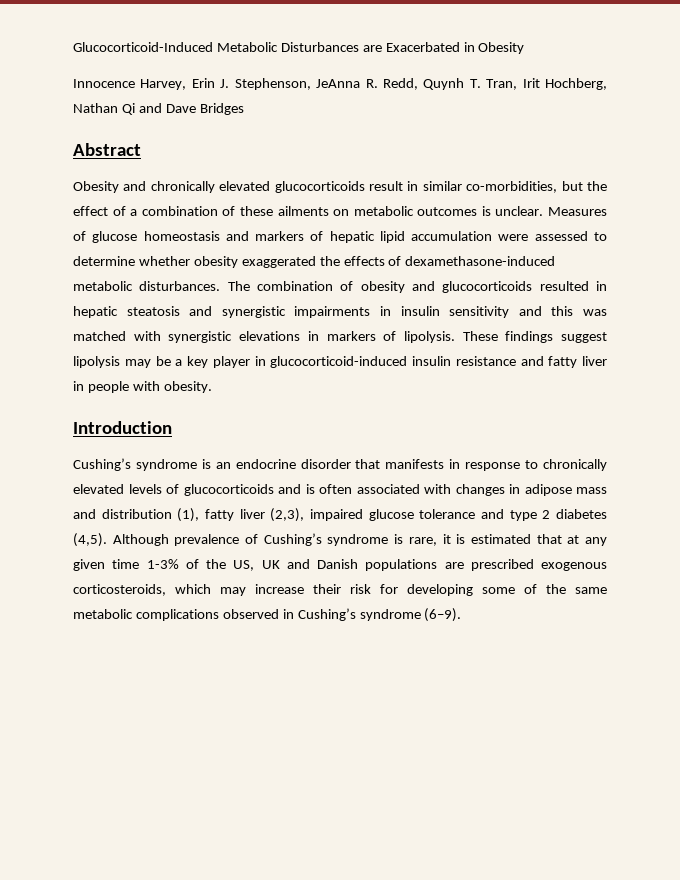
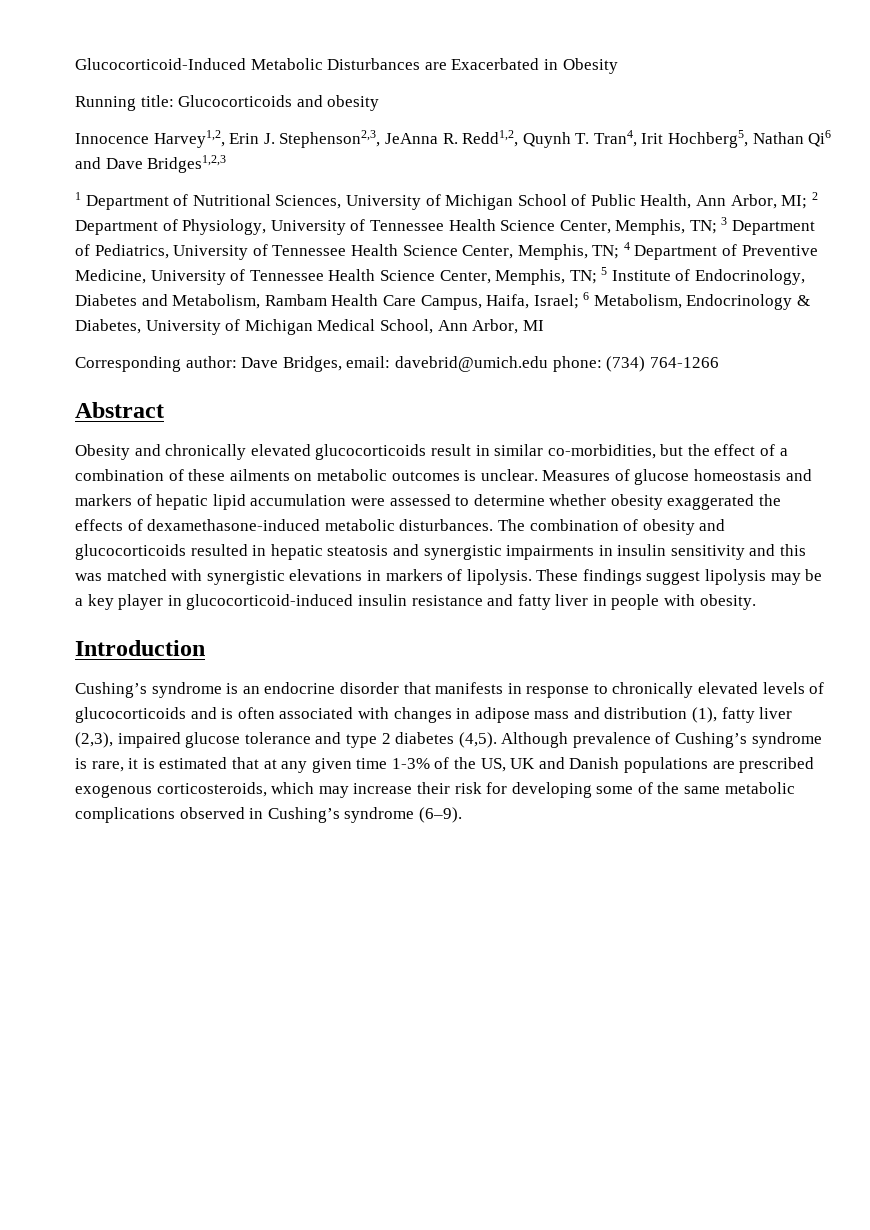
(525, 48) none -> [75,95,380,111] // Running title: Glucocorticoids and obesity
[140,79,187,90] Harvey, -> [153,130,225,148] Harvey1,2,
[234,78,311,90] Stephenson, -> [279,130,381,148] Stephenson2,3,
[382,78,418,90] Redd, -> [462,130,519,147] Redd1,2,
[486,78,608,90] [73,103,244,115] Tran, Irit Hochberg, Nathan Qi and Dave Bridges -> [593,130,832,148] [75,155,227,173] [75,192,818,210] [75,217,816,235] [75,242,818,260] [75,267,806,285] [75,292,811,310] [75,319,544,335] [75,356,719,372] Tran4, Irit Hochberg5, Nathan Qi6 and Dave Bridges1,2,3 // 1 Department of Nutritional Sciences, University of Michigan School of Public Health, Ann Arbor, MI; 2 Department of Physiology, University of Tennessee Health Science Center, Memphis, TN; 3 Department of Pediatrics, University of Tennessee Health Science Center, Memphis, TN; 4 Department of Preventive Medicine, University of Tennessee Health Science Center, Memphis, TN; 5 Institute of Endocrinology, Diabetes and Metabolism, Rambam Health Care Campus, Haifa, Israel; 6 Metabolism, Endocrinology & Diabetes, University of Michigan Medical School, Ann Arbor, MI // Corresponding author: Dave Bridges, email: davebrid@umich.edu phone: (734) 764-1266

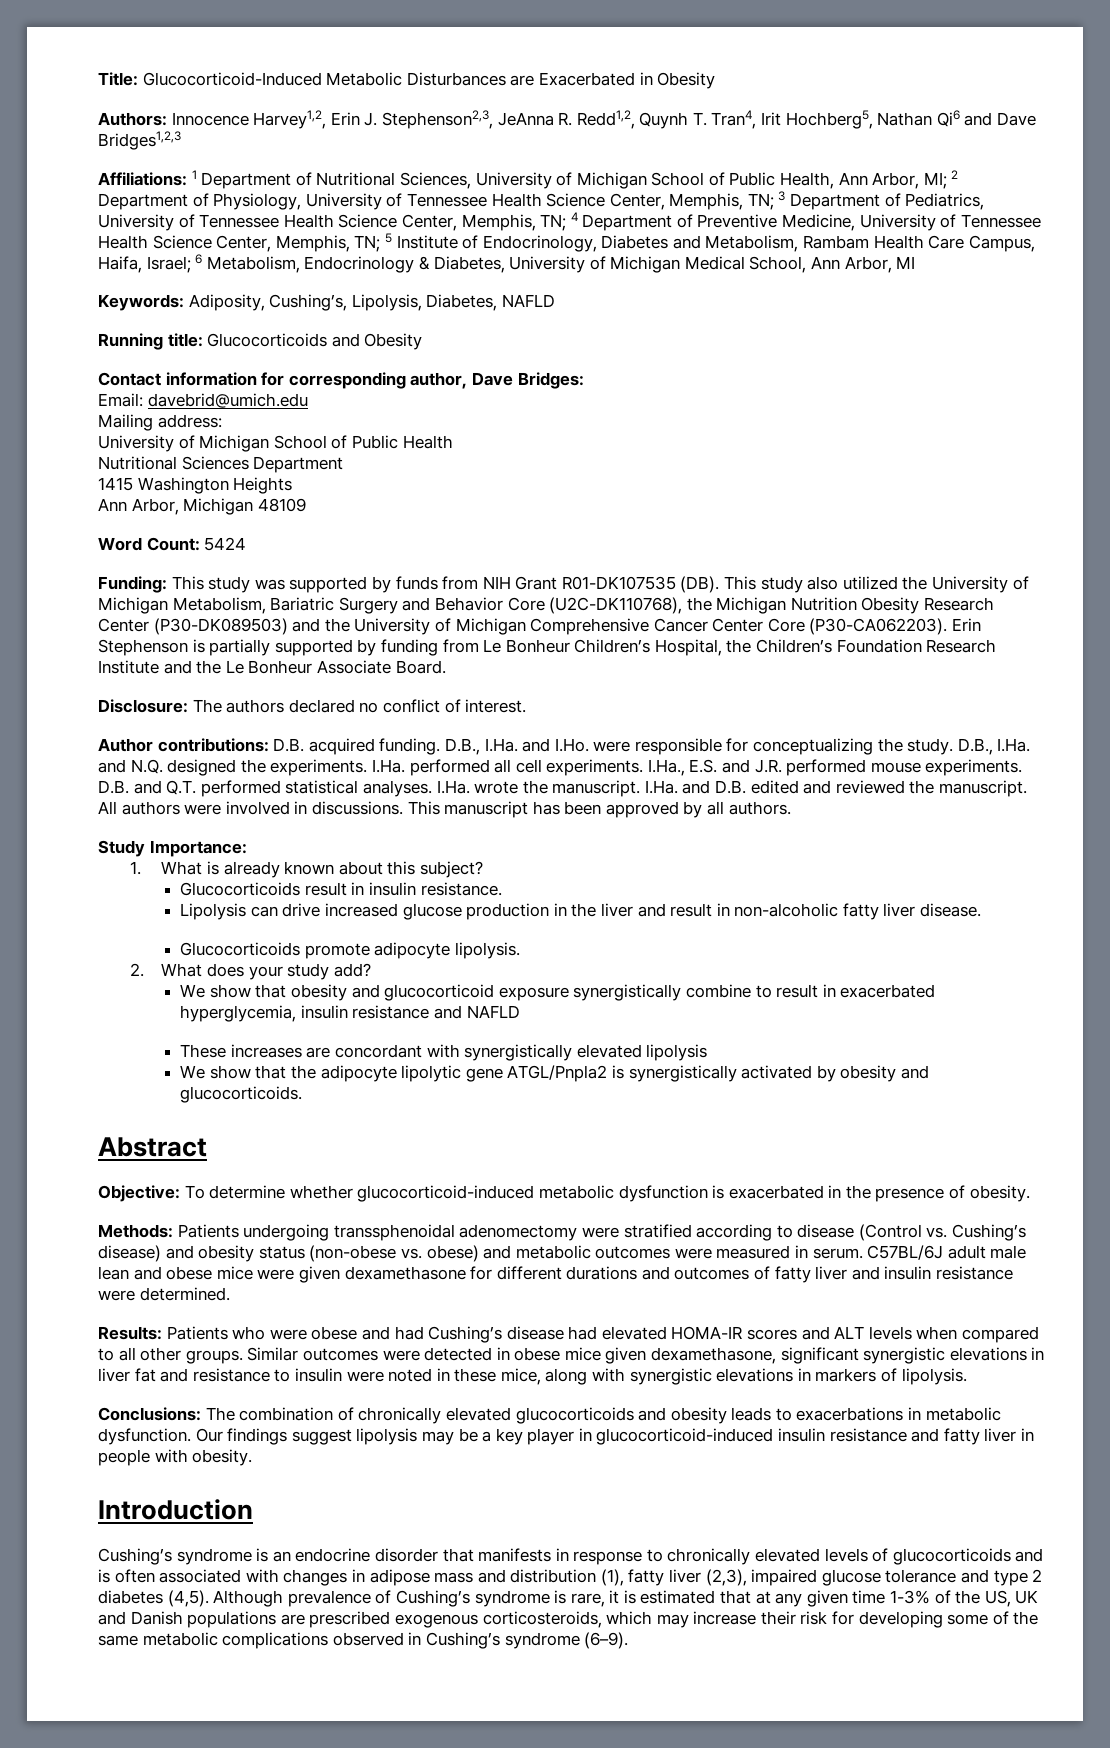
(75, 64) none -> [98,72,138,86] Title:
[75,95,380,111] Running title: Glucocorticoids and obesity // -> [98,112,167,126] Authors:
(227, 164) none -> [98,172,187,186] Affiliations:
[75,356,719,372] [75,402,164,418] [75,444,788,460] [75,469,812,485] [75,494,782,510] [75,519,726,535] [75,544,807,560] [75,569,167,581] Corresponding author: Dave Bridges, email: davebrid@umich.edu phone: (734) 764-1266 // Abstract // Obesity and chronically elevated glucocorticoids result in similar co-morbidities, but the effect of a combination of these ailments on metabolic outcomes is unclear. Measures of glucose homeostasis and markers of hepatic lipid accumulation were assessed to determine whether obesity exaggerated the effects of dexamethasone-induced metabolic disturbances. The combination of obesity and glucocorticoids resulted in hepatic steatosis and synergistic impairments in insulin sensitivity and this was matched -> [98,294,555,311] [98,333,423,350] [98,372,584,389] [98,393,308,408] [98,414,222,431] [98,435,453,452] [98,456,344,473] [98,477,293,494] [98,498,306,515] [98,537,247,551] [98,576,1029,593] [98,597,995,614] [98,618,982,635] [98,639,997,656] [98,660,446,674] [98,699,527,713] [98,738,1031,755] [98,759,1023,776] [98,780,1028,797] [98,801,791,818] [98,840,247,857] [129,861,484,878] [180,882,502,896] [180,903,982,920] [180,942,520,959] [129,963,371,980] [180,984,936,1001] [180,1005,520,1022] [180,1044,708,1061] [180,1065,929,1082] [180,1086,303,1103] [98,1137,207,1157] [98,1185,1030,1202] [98,1224,1027,1241] [98,1245,1027,1262] [98,1266,1014,1283] [98,1287,230,1301] [98,1326,1040,1343] [98,1347,1045,1364] [98,1368,588,1385] Keywords: Adiposity, Cushing’s, Lipolysis, Diabetes, NAFLD // Running title: Glucocorticoids and Obesity // Contact information for corresponding author, Dave Bridges: // Email: davebrid@umich.edu // Mailing address: // University of Michigan School of Public Health // Nutritional Sciences Department // 1415 Washington Heights // Ann Arbor, Michigan 48109 // Word Count: 5424 // Funding: This study was supported by funds from NIH Grant R01-DK107535 (DB). This study also utilized the University of Michigan Metabolism, Bariatric Surgery and Behavior Core (U2C-DK110768), the Michigan Nutrition Obesity Research Center (P30-DK089503) and the University of Michigan Comprehensive Cancer Center Core (P30-CA062203). Erin Stephenson is partially supported by funding from Le Bonheur Children’s Hospital, the Children’s Foundation Research Institute and the Le Bonheur Associate Board. // Disclosure: The authors declared no conflict of interest. // Author contributions: D.B. acquired funding. D.B., I.Ha. and I.Ho. were responsible for conceptualizing the study. D.B., I.Ha. and N.Q. designed the experiments. I.Ha. performed all cell experiments. I.Ha., E.S. and J.R. performed mouse experiments. D.B. and Q.T. performed statistical analyses. I.Ha. wrote the manuscript. I.Ha. and D.B. edited and reviewed the manuscript. All authors were involved in discussions. This manuscript has been approved by all authors. // Study Importance: // 1. What is already known about this subject? // Glucocorticoids result in insulin resistance. // Lipolysis can drive increased glucose production in the liver and result in non-alcoholic fatty liver disease. // Glucocorticoids promote adipocyte lipolysis. // 2. What does your study add? // We show that obesity and glucocorticoid exposure synergistically combine to result in exacerbated hyperglycemia, insulin resistance and NAFLD // These increases are concordant with synergistically elevated lipolysis // We show that the adipocyte lipolytic gene ATGL/Pnpla2 is synergistically activated by obesity and glucocorticoids. // Abstract // Objective: To determine whether glucocorticoid-induced metabolic dysfunction is exacerbated in the presence of obesity. // Methods: Patients undergoing transsphenoidal adenomectomy were stratified according to disease (Control vs. Cushing’s disease) and obesity status (non-obese vs. obese) and metabolic outcomes were measured in serum. C57BL/6J adult male lean and obese mice were given dexamethasone for different durations and outcomes of fatty liver and insulin resistance were determined. // Results: Patients who were obese and had Cushing’s disease had elevated HOMA-IR scores and ALT levels when compared to all other groups. Similar outcomes were detected in obese mice given dexamethasone, significant synergistic elevations in liver fat and resistance to insulin were noted in these mice, along
[536,569,579,581] These -> [98,1407,1001,1424] [98,1428,223,1445] // Conclusions: The combination of chronically elevated glucocorticoids and obesity leads to exacerbations in metabolic dysfunction. Our

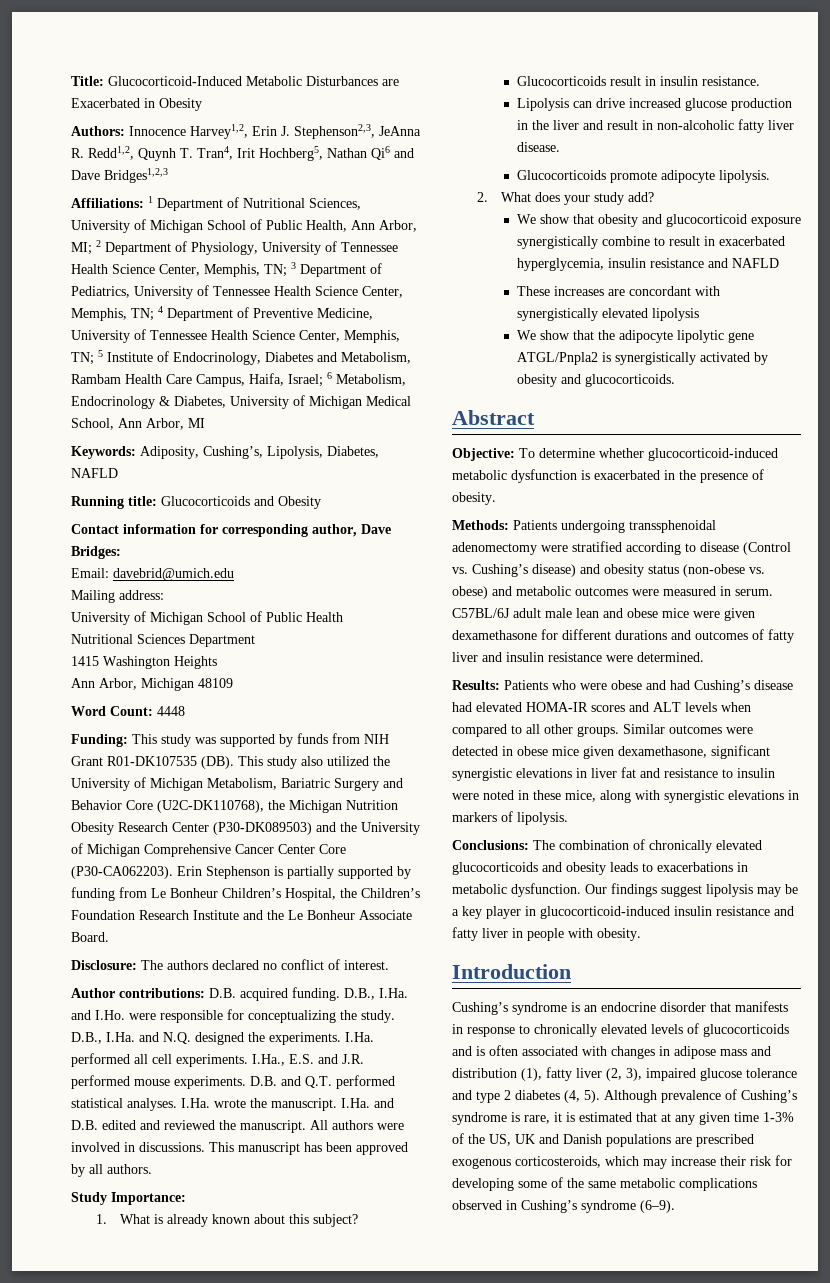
[204,537,247,551] 5424 -> [157,706,185,716] 4448
[705,1569,747,1586] (2,3), -> [606,1068,642,1081] (2, 3),
[167,1590,209,1607] (4,5). -> [564,1090,600,1103] (4, 5).

